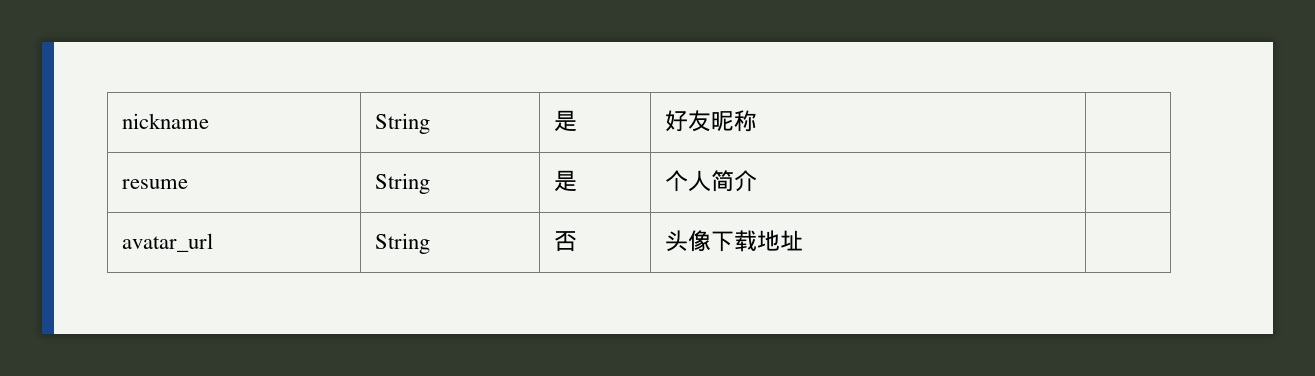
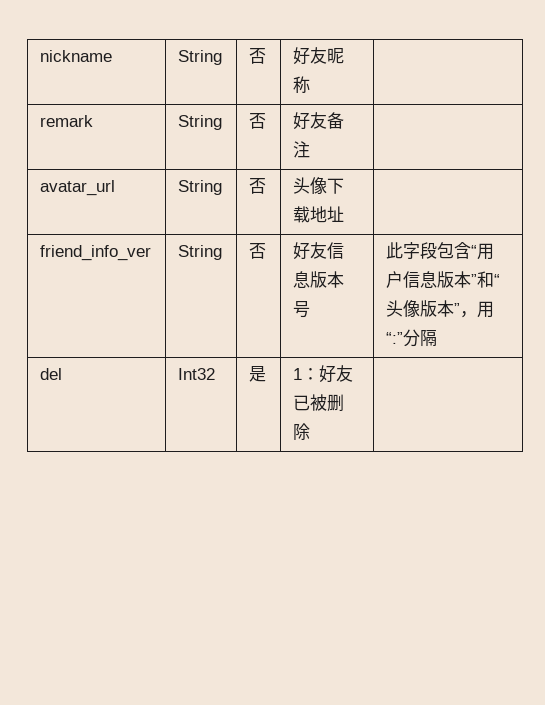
[553,110,577,132] 是 -> [249,48,267,64] 否
[121,179,188,189] [374,173,430,194] [553,170,577,192] [664,170,757,192] resume | String | 是 | 个人简介 -> [40,115,94,127] [178,115,223,130] [249,113,267,129] [293,112,345,130] [293,141,311,158] remark | String | 否 | 好友备注
(803, 240) none -> [40,245,152,261] [178,245,223,260] [249,243,267,259] [293,242,345,260] [293,271,345,288] [293,301,311,318] [386,242,495,260] [386,271,501,288] [386,300,495,318] [386,329,438,347] [40,368,63,380] [178,368,216,380] [249,366,267,382] [293,365,354,383] [293,394,345,412] [293,423,311,440] // friend_info_ver | String | 否 | 好友信息版本号 | 此字段包含“用户信息版本”和“头像版本”，用“:”分隔 // del | Int32 | 是 | 1：好友已被删除 |

